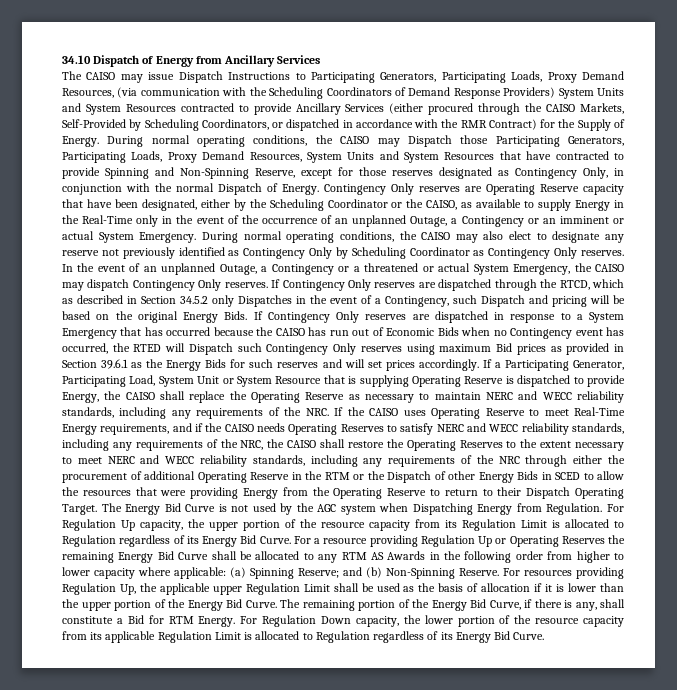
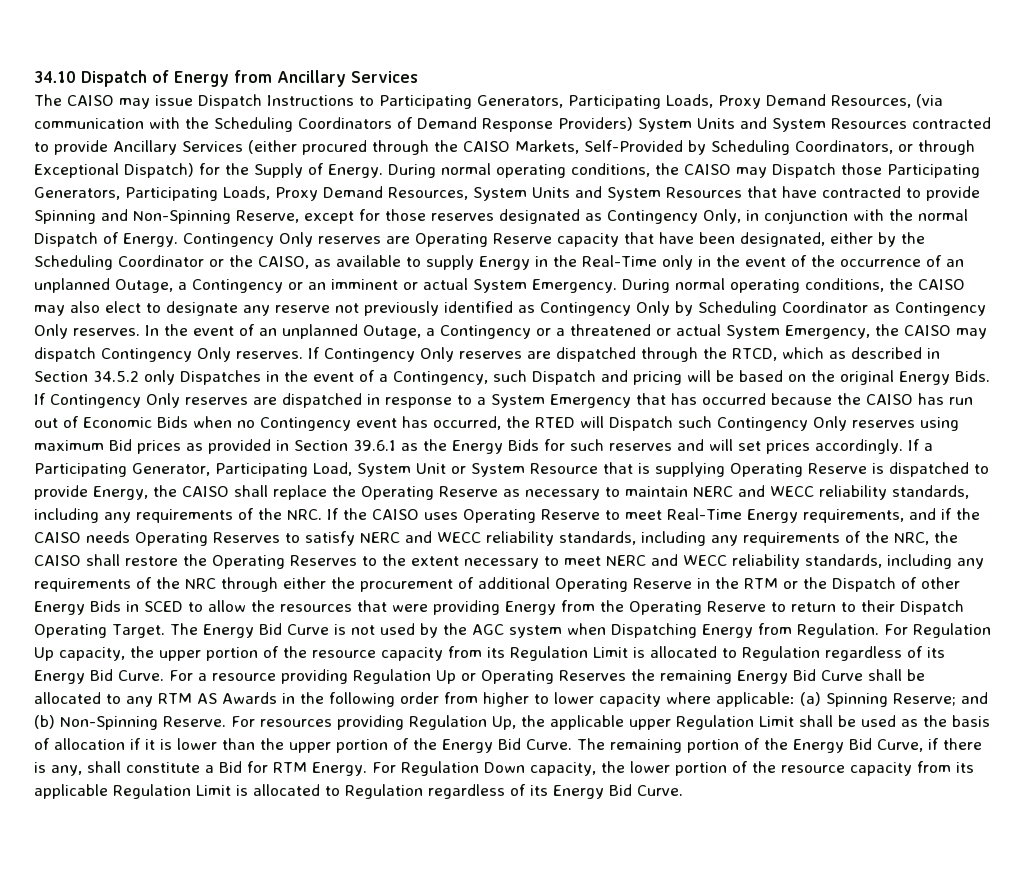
[286,119,537,131] dispatched in accordance with the RMR Contract) -> [918,140,975,155] [34,163,194,178] through Exceptional Dispatch)

